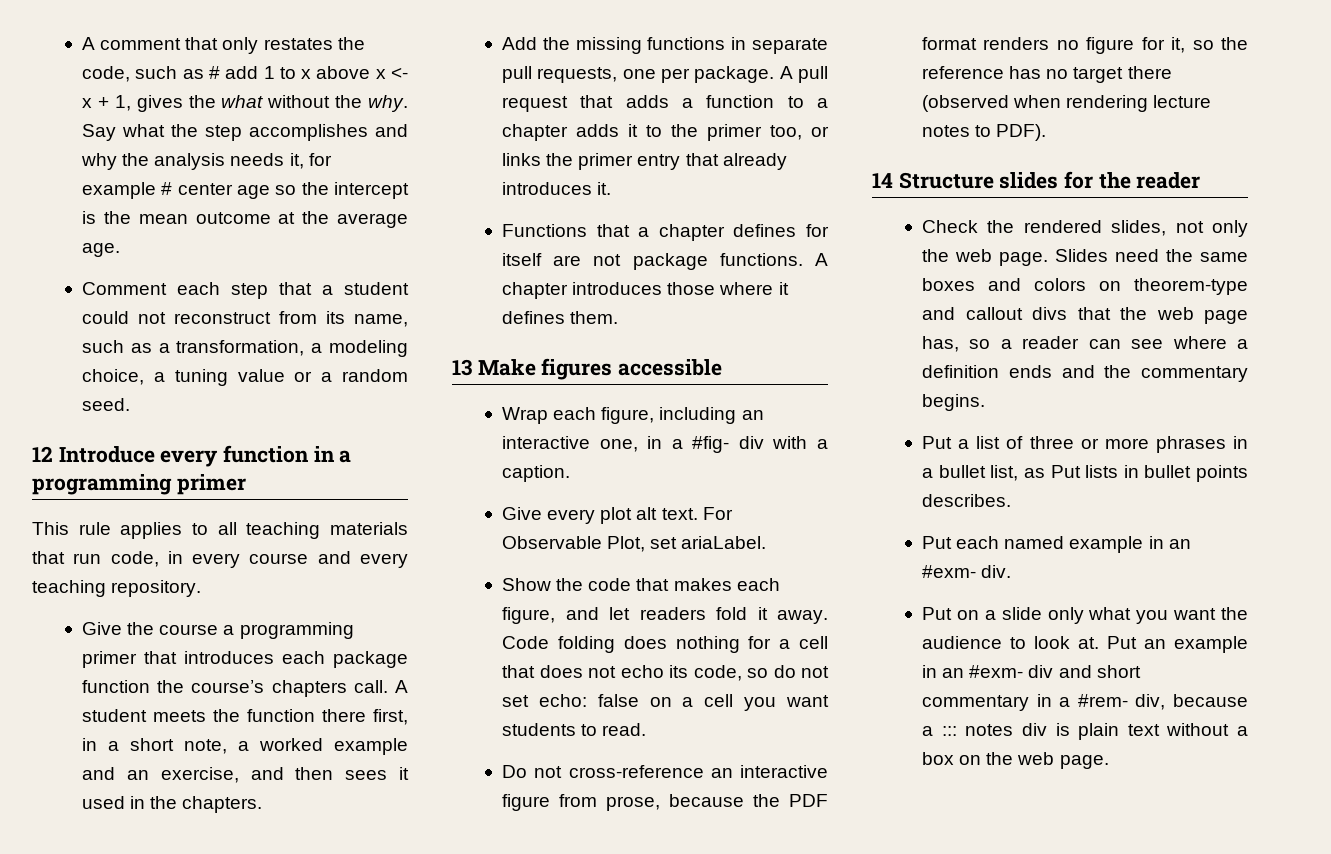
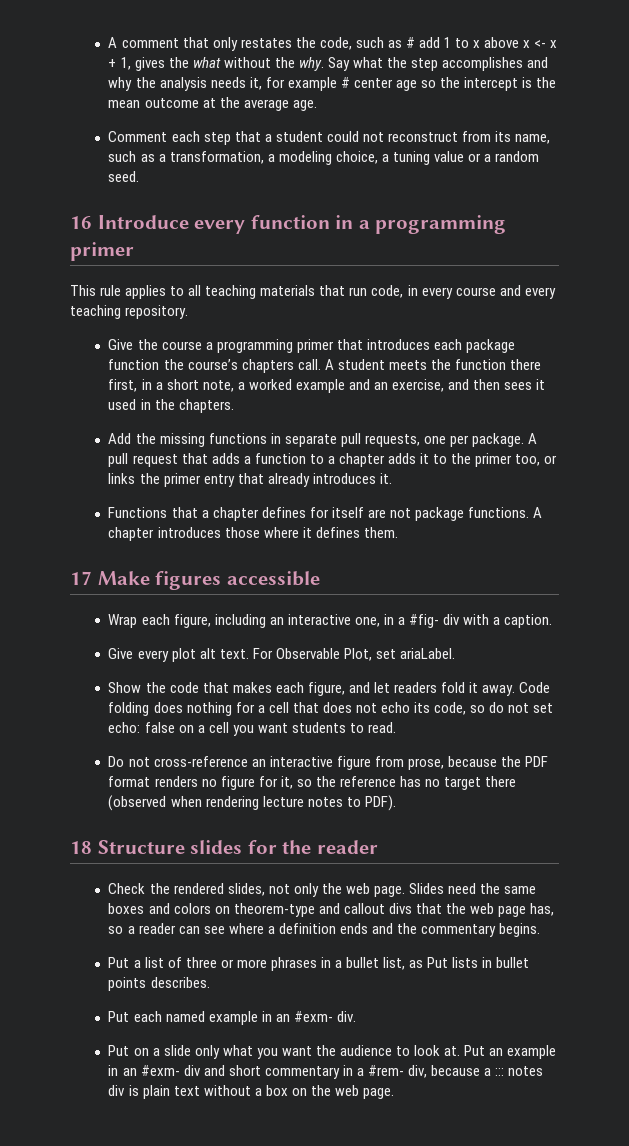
[32,446,53,462] 12 -> [70,216,92,229] 16
[452,359,472,376] 13 -> [70,571,92,585] 17
[872,173,893,188] 14 -> [70,841,92,854] 18

